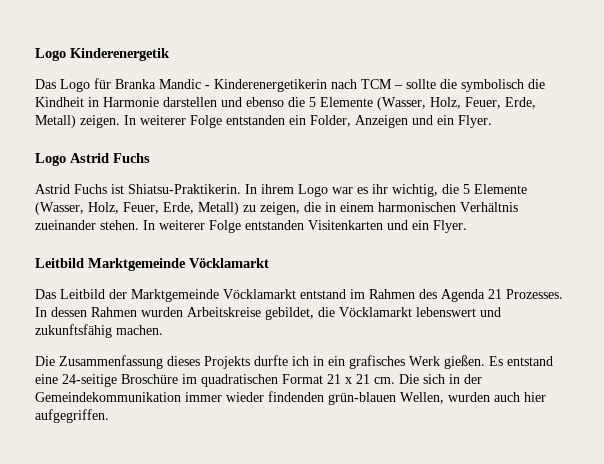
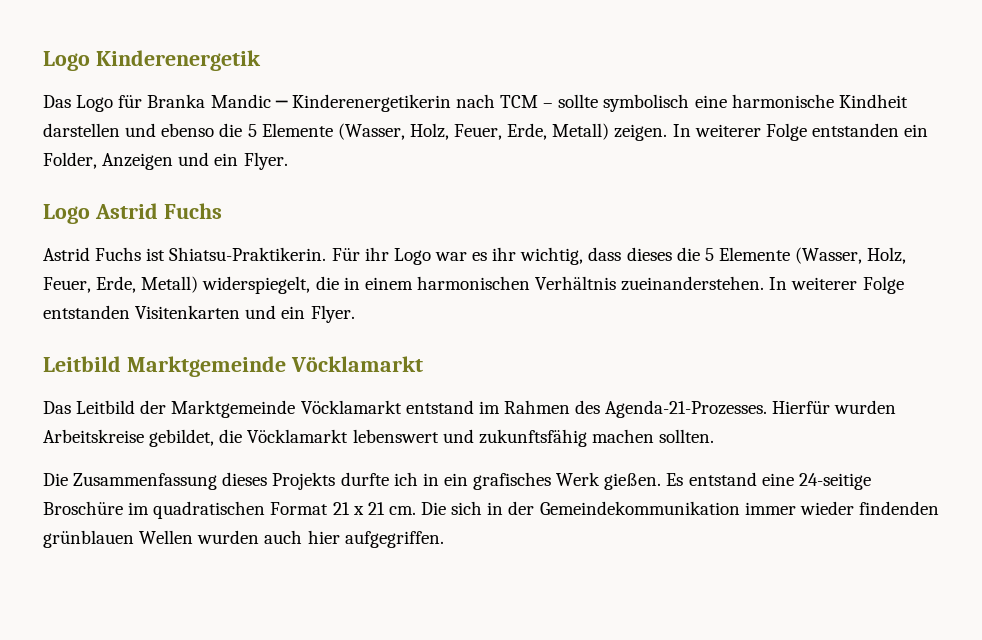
[205,85,210,89] - -> [274,100,288,108] ─
[440,79,545,92] [35,97,159,107] die symbolisch die Kindheit in Harmonie -> [603,94,908,112] symbolisch eine harmonische Kindheit
[245,184,294,194] In ihrem -> [331,247,389,261] Für ihr
[442,184,527,194] [35,202,300,215] die 5 Elemente (Wasser, Holz, Feuer, Erde, Metall) zu zeigen, -> [588,247,907,264] [43,276,311,294] dass dieses die 5 Elemente (Wasser, Holz, Feuer, Erde, Metall) widerspiegelt,
[35,220,139,230] zueinander stehen. -> [621,276,765,291] zueinanderstehen.
[441,289,563,302] [35,307,137,317] Agenda 21 Prozesses. In dessen Rahmen -> [605,400,831,418] Agenda-21-Prozesses. Hierfür
[116,325,163,335] machen. -> [591,429,715,443] machen sollten.
[328,392,444,405] grün-blauen Wellen, -> [43,530,194,548] grünblauen Wellen

